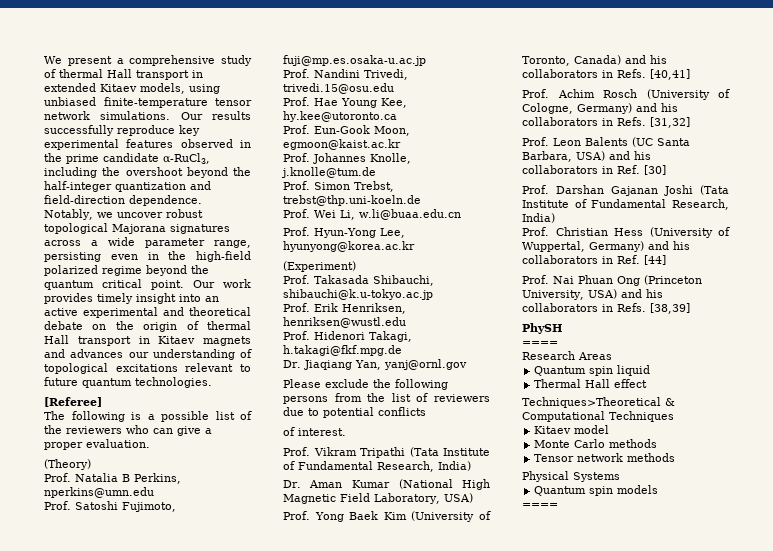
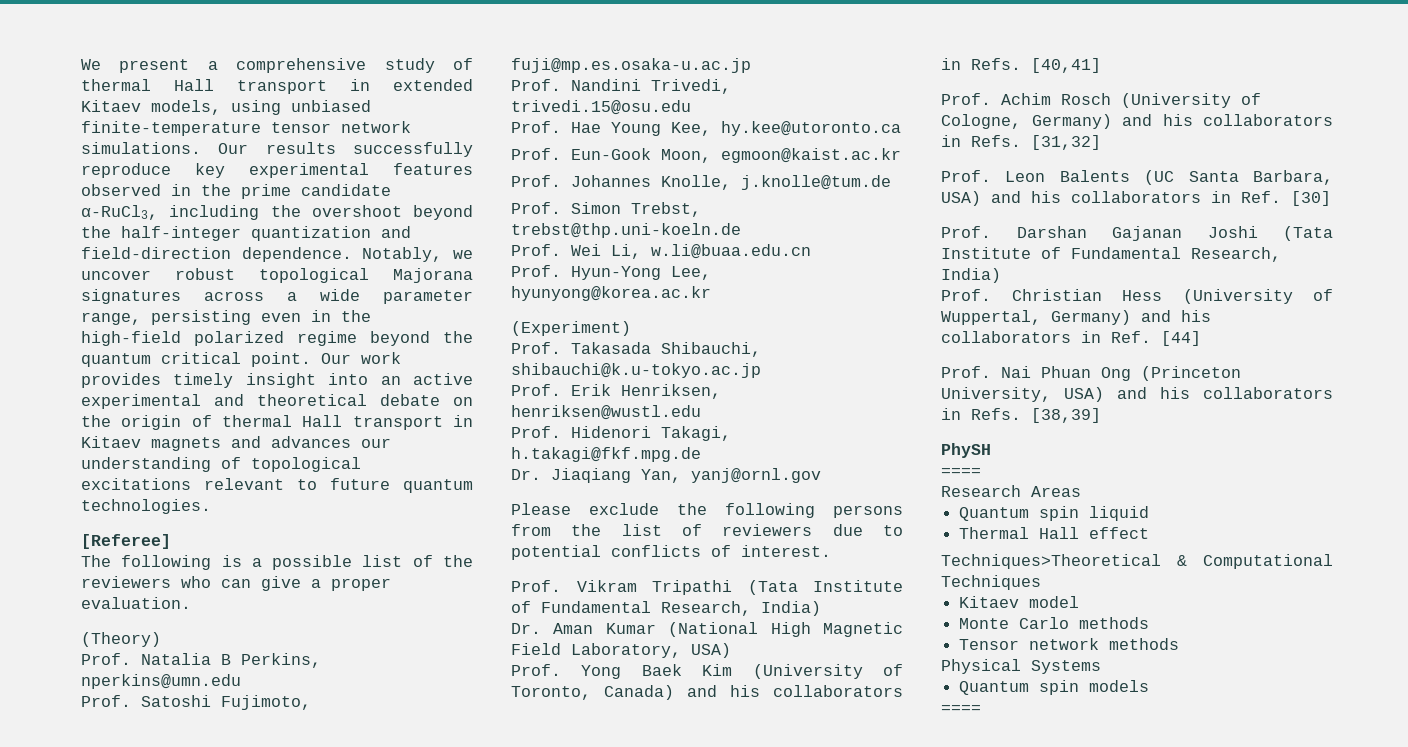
(426, 411) // -> (701, 551) none

